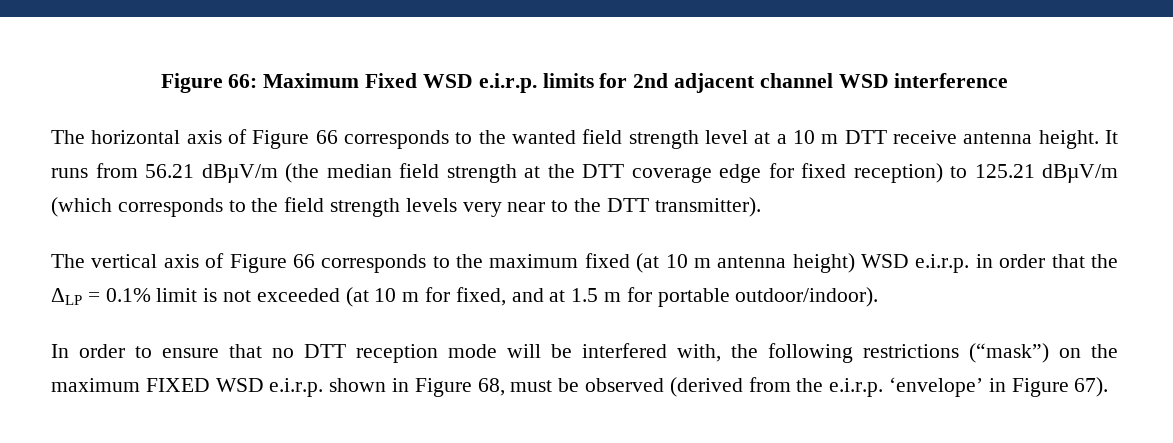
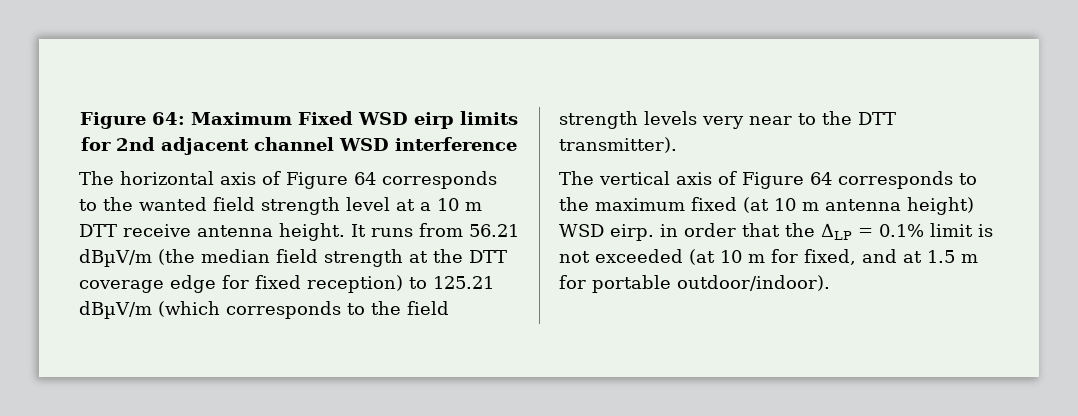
[160,73,258,93] Figure 66: -> [80,112,185,129] Figure 64:
[478,73,537,93] e.i.r.p. -> [414,112,454,129] eirp
[315,130,338,144] 66 -> [354,172,376,185] 64
[292,254,315,268] 66 -> [810,172,832,185] 64
[915,254,970,273] e.i.r.p. -> [610,224,654,241] eirp.
[51,343,1118,363] [51,377,1109,397] // In order to ensure that no DTT reception mode will be interfered with, the following restrictions (“mask”) on the maximum FIXED WSD e.i.r.p. shown in Figure 68, must be observed (derived from the e.i.r.p. ‘envelope’ in Figure 67). -> (830, 283) none

